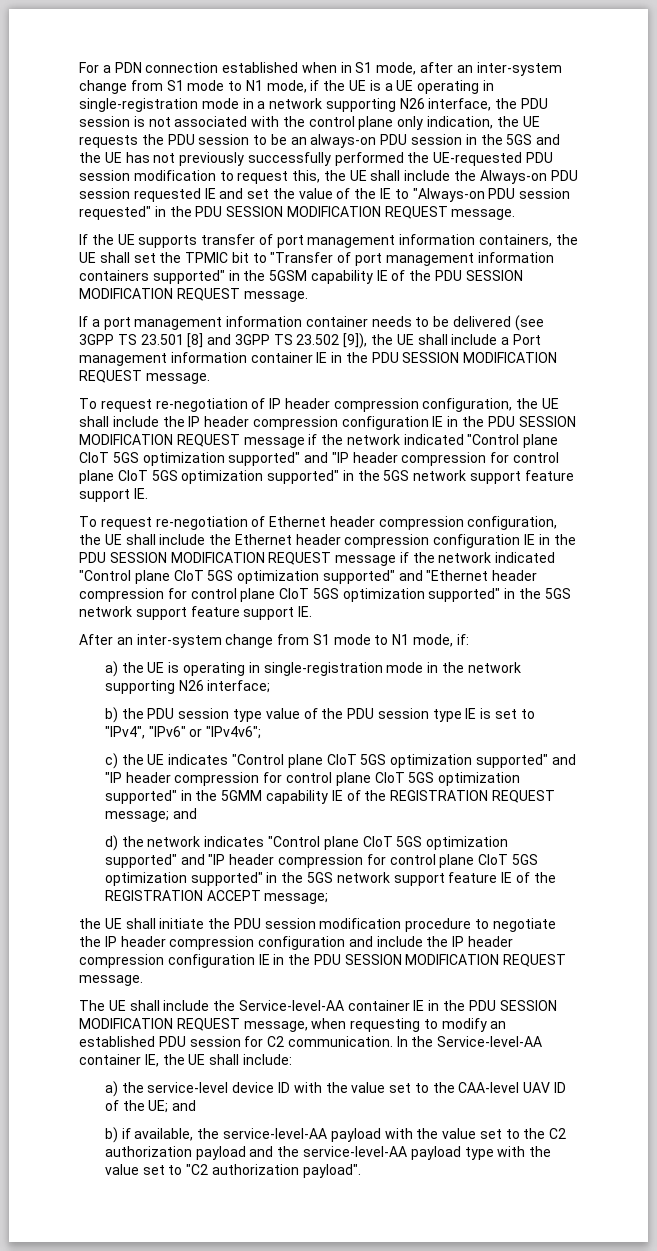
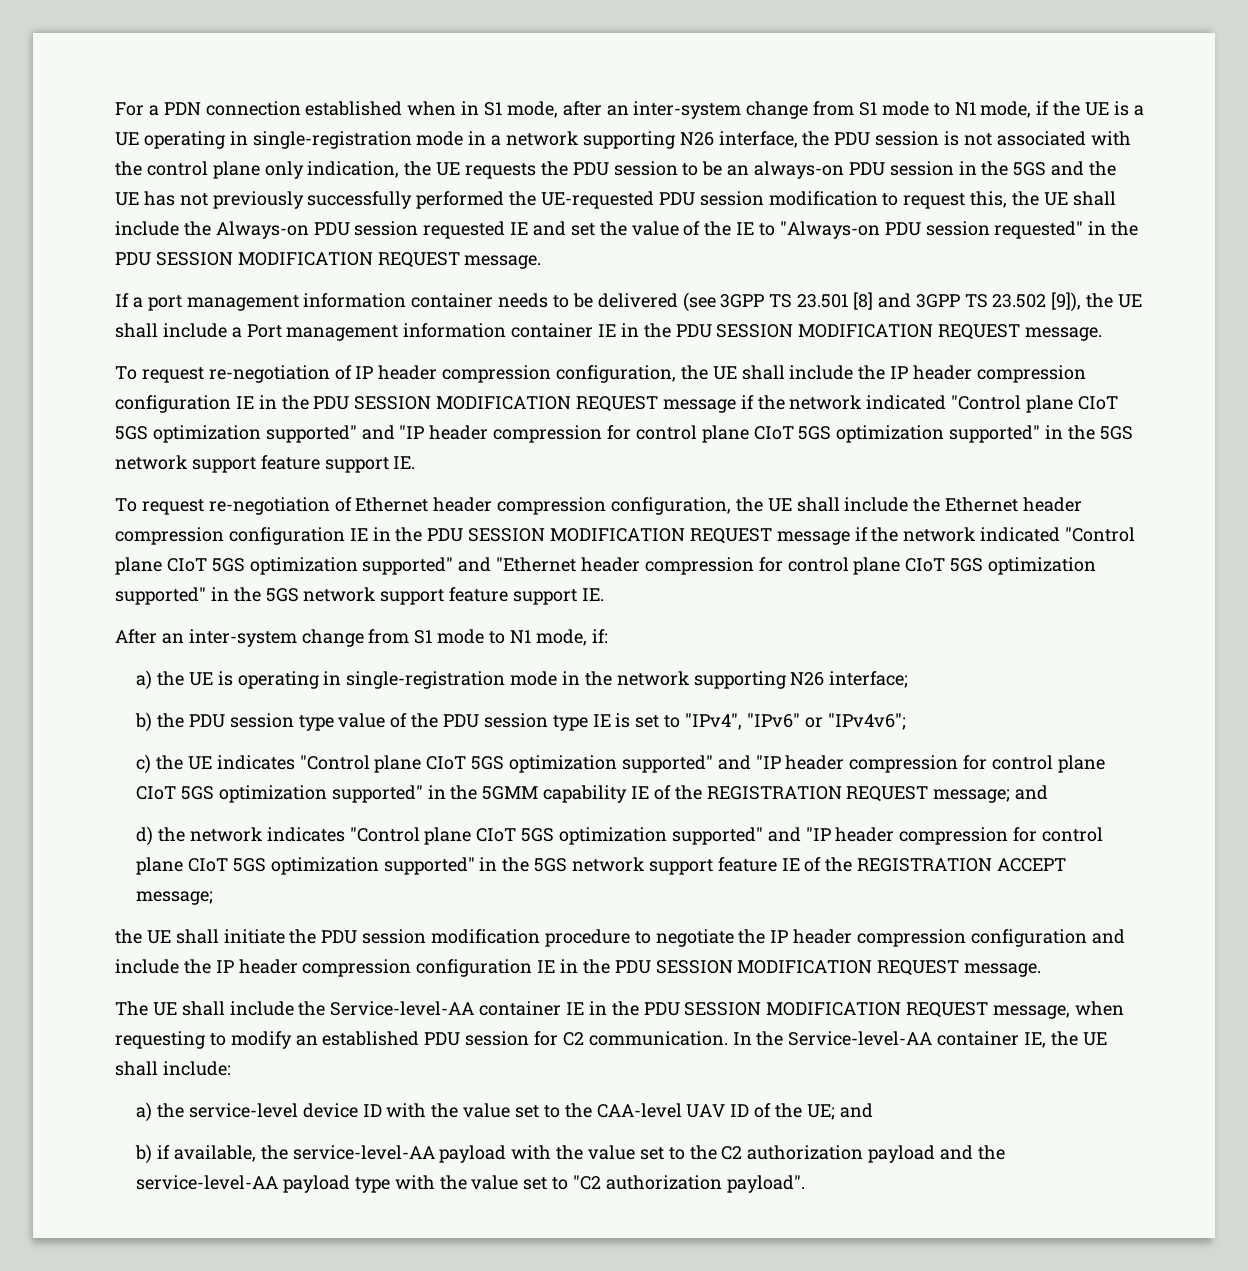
[79,234,578,248] [79,252,554,266] [79,270,523,284] [79,288,308,302] // If the UE supports transfer of port management information containers, the UE shall set the TPMIC bit to "Transfer of port management information containers supported" in the 5GSM capability IE of the PDU SESSION MODIFICATION REQUEST message. -> (542, 262) none

